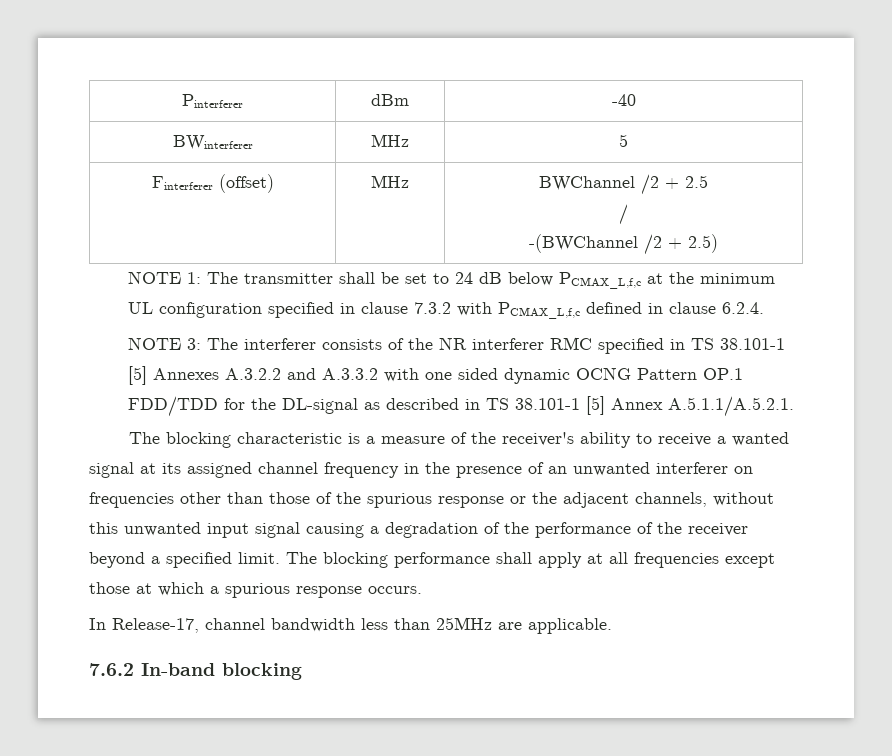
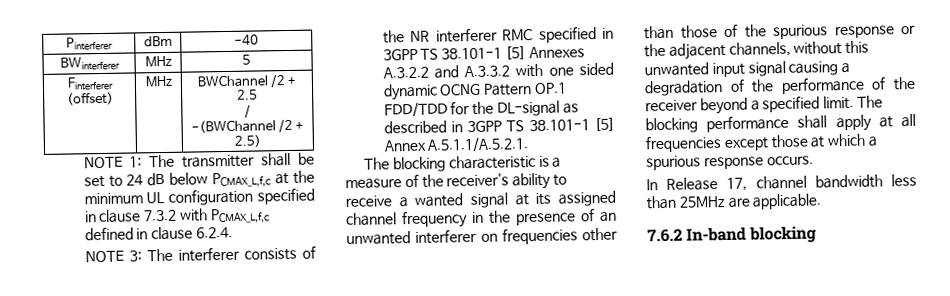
(686, 344) none -> [382,48,418,61] 3GPP
(481, 404) none -> [467,120,503,133] 3GPP
[112,618,199,633] Release-17, -> [666,177,748,191] Release 17,

